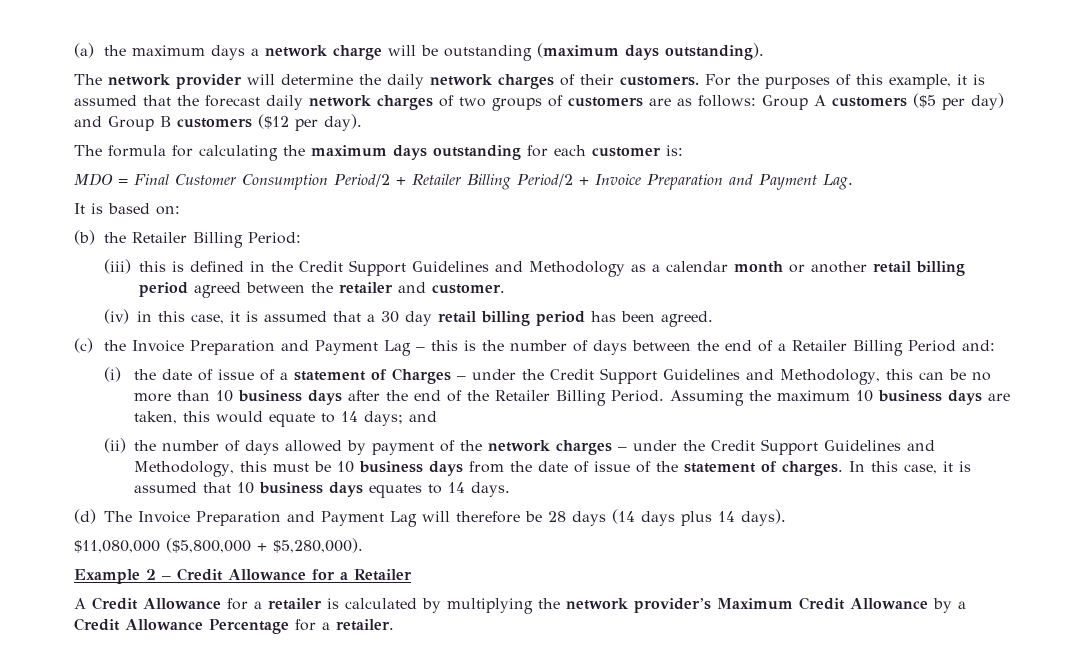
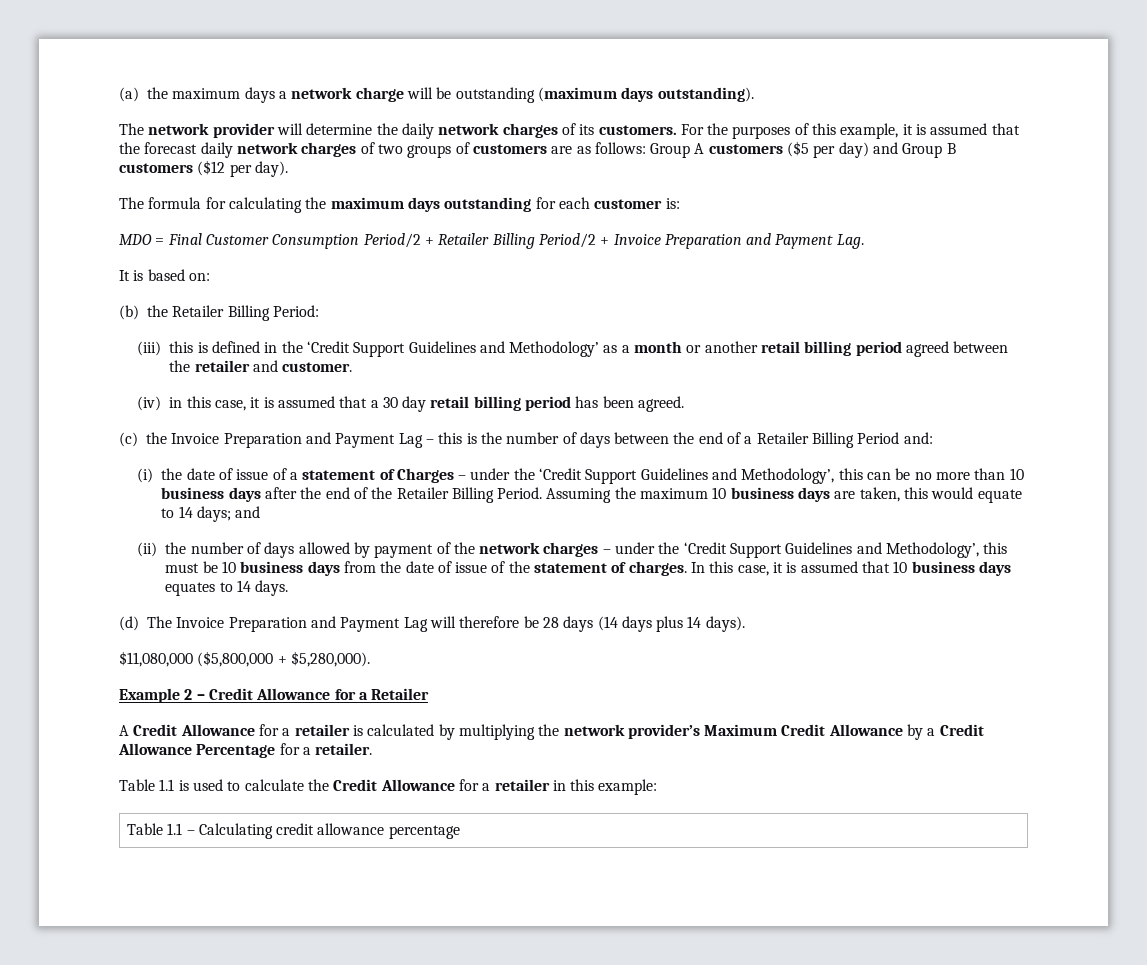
[580,74,614,85] their -> [579,124,595,135] its
[298,260,625,277] Credit Support Guidelines and Methodology -> [306,341,600,357] ‘Credit Support Guidelines and Methodology’
[665,261,728,272] calendar -> (630, 349) none
[549,368,880,385] Credit Support Guidelines and Methodology, -> [539,468,835,484] ‘Credit Support Guidelines and Methodology’,
[710,439,935,455] [133,461,234,477] Credit Support Guidelines and Methodology, -> [683,542,980,558] ‘Credit Support Guidelines and Methodology’,
(394, 625) none -> [119,779,658,795] [126,823,460,839] // Table 1.1 is used to calculate the Credit Allowance for a retailer in this example: // Table 1.1 – Calculating credit allowance percentage

